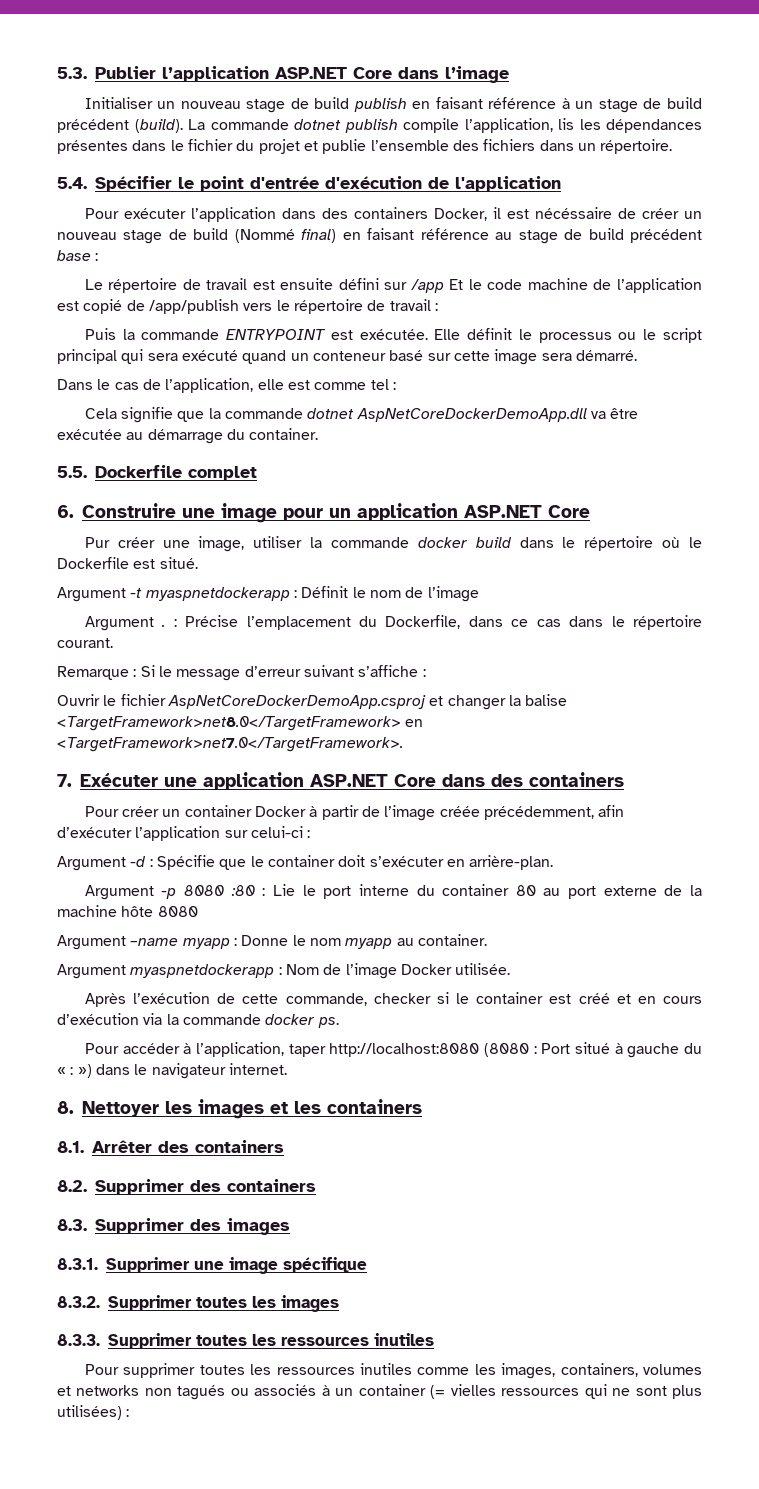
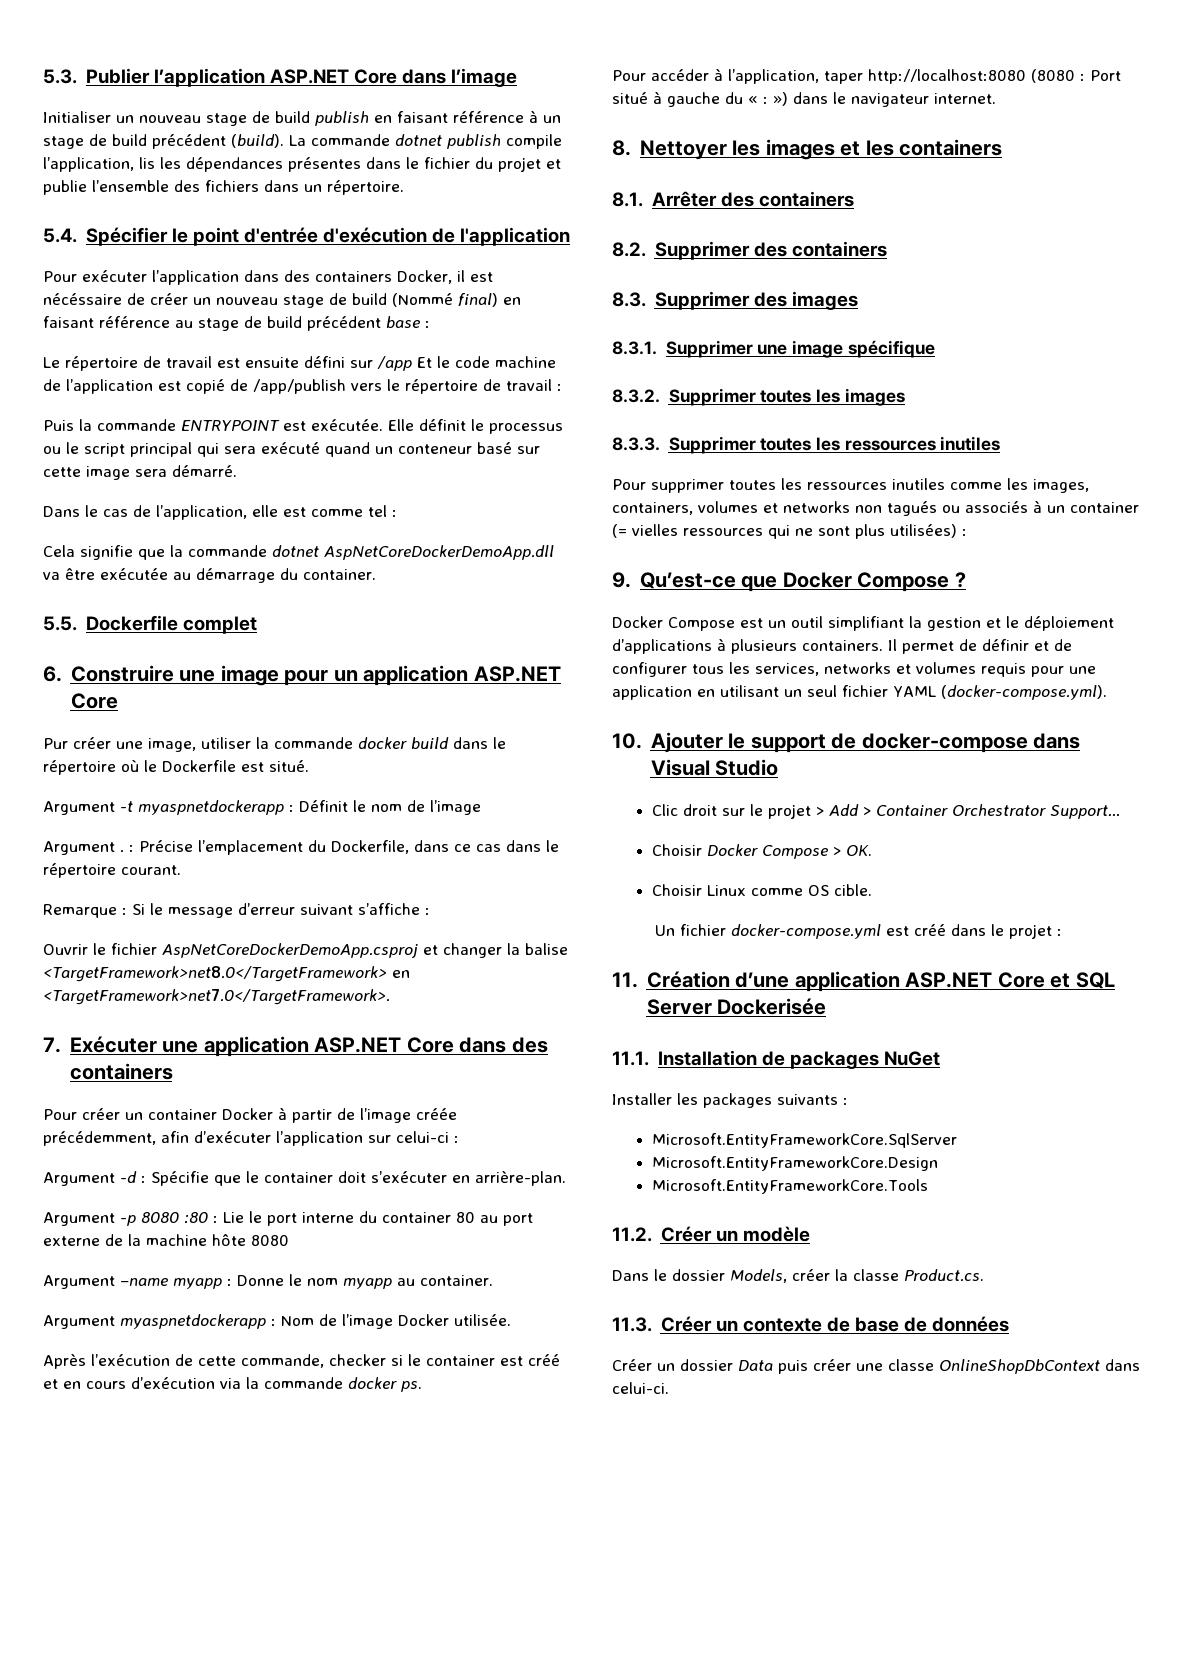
(130, 1413) none -> [612,572,966,592] [612,616,1114,631] [612,638,1072,654] [612,662,1096,677] [612,685,1107,700] [612,732,1081,753] [650,759,779,776] [652,804,1121,819] [652,844,873,859] [652,884,873,896] [655,924,1063,939] [612,971,1115,992] [646,998,827,1015] [612,1050,940,1069] [612,1093,848,1108] [652,1133,958,1148] [652,1156,939,1171] [652,1179,929,1194] [612,1226,810,1242] [612,1269,984,1283] [612,1316,1010,1332] [612,1359,1140,1374] [612,1382,669,1394] // 9. Qu’est-ce que Docker Compose ? // Docker Compose est un outil simplifiant la gestion et le déploiement d’applications à plusieurs containers. Il permet de définir et de configurer tous les services, networks et volumes requis pour une application en utilisant un seul fichier YAML (docker-compose.yml). // 10. Ajouter le support de docker-compose dans Visual Studio // Clic droit sur le projet > Add > Container Orchestrator Support… // Choisir Docker Compose > OK. // Choisir Linux comme OS cible. // Un fichier docker-compose.yml est créé dans le projet : // 11. Création d’une application ASP.NET Core et SQL Server Dockerisée // 11.1. Installation de packages NuGet // Installer les packages suivants : // Microsoft.EntityFrameworkCore.SqlServer // Microsoft.EntityFrameworkCore.Design // Microsoft.EntityFrameworkCore.Tools // 11.2. Créer un modèle // Dans le dossier Models, créer la classe Product.cs. // 11.3. Créer un contexte de base de données // Créer un dossier Data puis créer une classe OnlineShopDbContext dans celui-ci.

